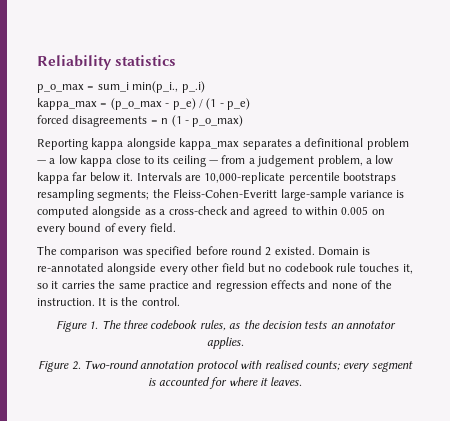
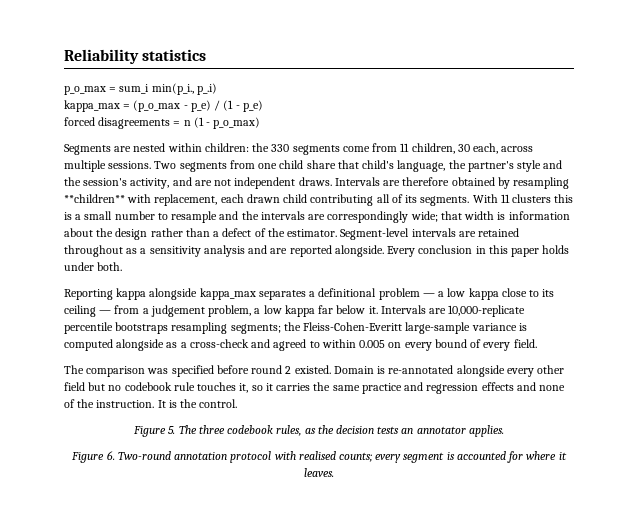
(244, 121) none -> [64,143,534,155] [64,160,563,172] [64,177,570,189] [64,194,574,206] [64,211,570,223] [64,228,520,240] [64,245,570,257] [64,262,123,271] // Segments are nested within children: the 330 segments come from 11 children, 30 each, across multiple sessions. Two segments from one child share that child's language, the partner's style and the session's activity, and are not independent draws. Intervals are therefore obtained by resampling **children** with replacement, each drawn child contributing all of its segments. With 11 clusters this is a small number to resample and the intervals are correspondingly wide; that width is information about the design rather than a defect of the estimator. Segment-level intervals are retained throughout as a sensitivity analysis and are reported alongside. Every conclusion in this paper holds under both.
[89,321,99,329] 1. -> [168,426,176,434] 5.
[71,361,81,370] 2. -> [106,451,115,460] 6.

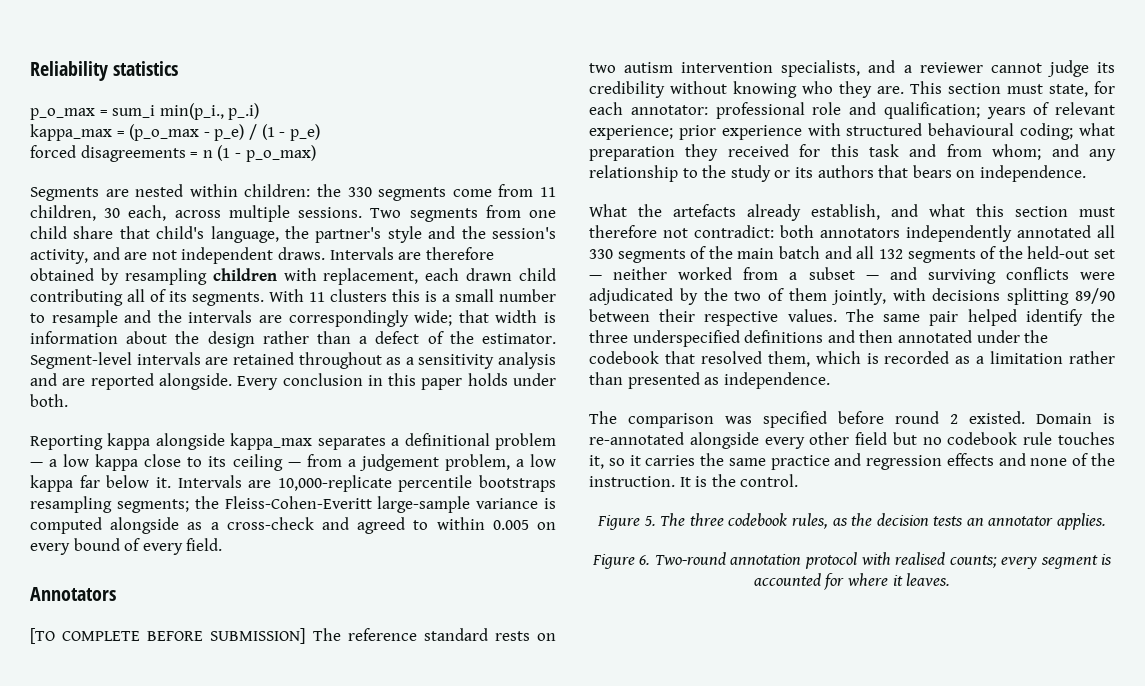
[64,194,125,203] **children** -> [212,268,277,281] children
(537, 343) none -> [30,587,116,601] [30,628,556,644] [589,60,1115,77] [589,81,1115,98] [589,102,1115,119] [589,123,1115,140] [589,144,1116,161] [589,165,1086,182] [589,204,1115,221] [589,225,1115,242] [589,246,1115,263] [589,267,1115,284] [589,288,1115,305] [589,309,1115,326] [589,330,1049,347] [589,351,1115,367] [589,372,830,389] // Annotators // [TO COMPLETE BEFORE SUBMISSION] The reference standard rests on two autism intervention specialists, and a reviewer cannot judge its credibility without knowing who they are. This section must state, for each annotator: professional role and qualification; years of relevant experience; prior experience with structured behavioural coding; what preparation they received for this task and from whom; and any relationship to the study or its authors that bears on independence. // What the artefacts already establish, and what this section must therefore not contradict: both annotators independently annotated all 330 segments of the main batch and all 132 segments of the held-out set — neither worked from a subset — and surviving conflicts were adjudicated by the two of them jointly, with decisions splitting 89/90 between their respective values. The same pair helped identify the three underspecified definitions and then annotated under the codebook that resolved them, which is recorded as a limitation rather than presented as independence.

